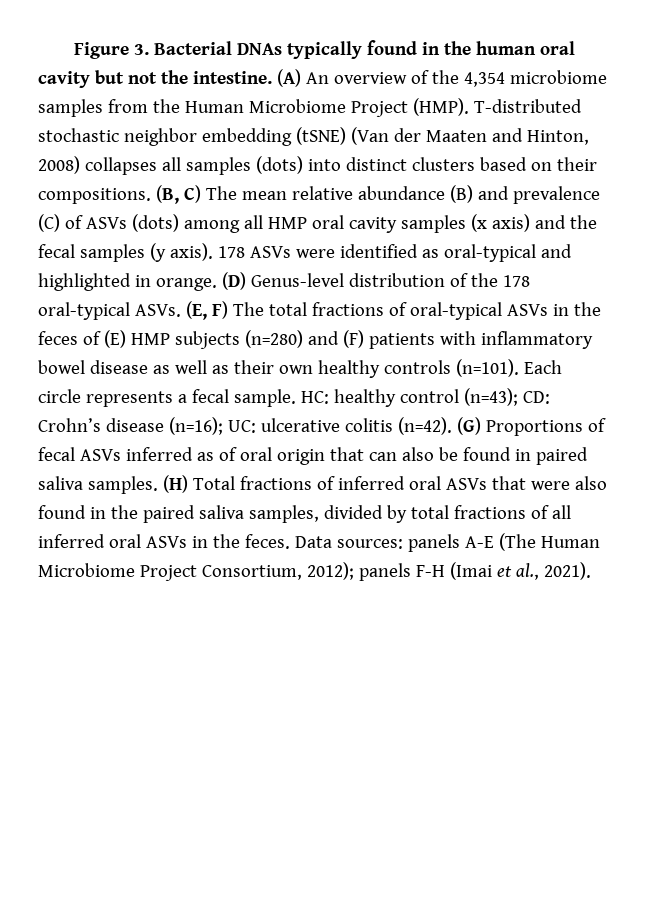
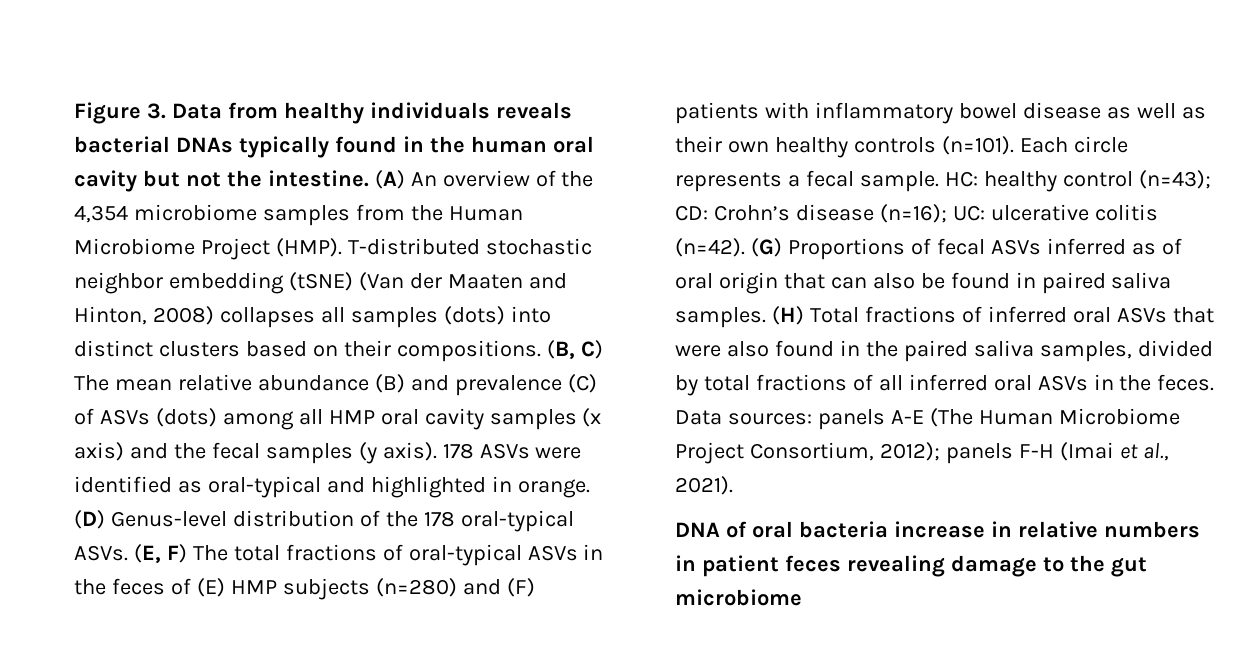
[153,41,232,55] Bacterial -> [171,102,572,124] [74,136,170,153] Data from healthy individuals reveals bacterial
(591, 571) none -> [675,521,1200,538] [675,555,1147,577] [675,589,802,606] // DNA of oral bacteria increase in relative numbers in patient feces revealing damage to the gut microbiome

